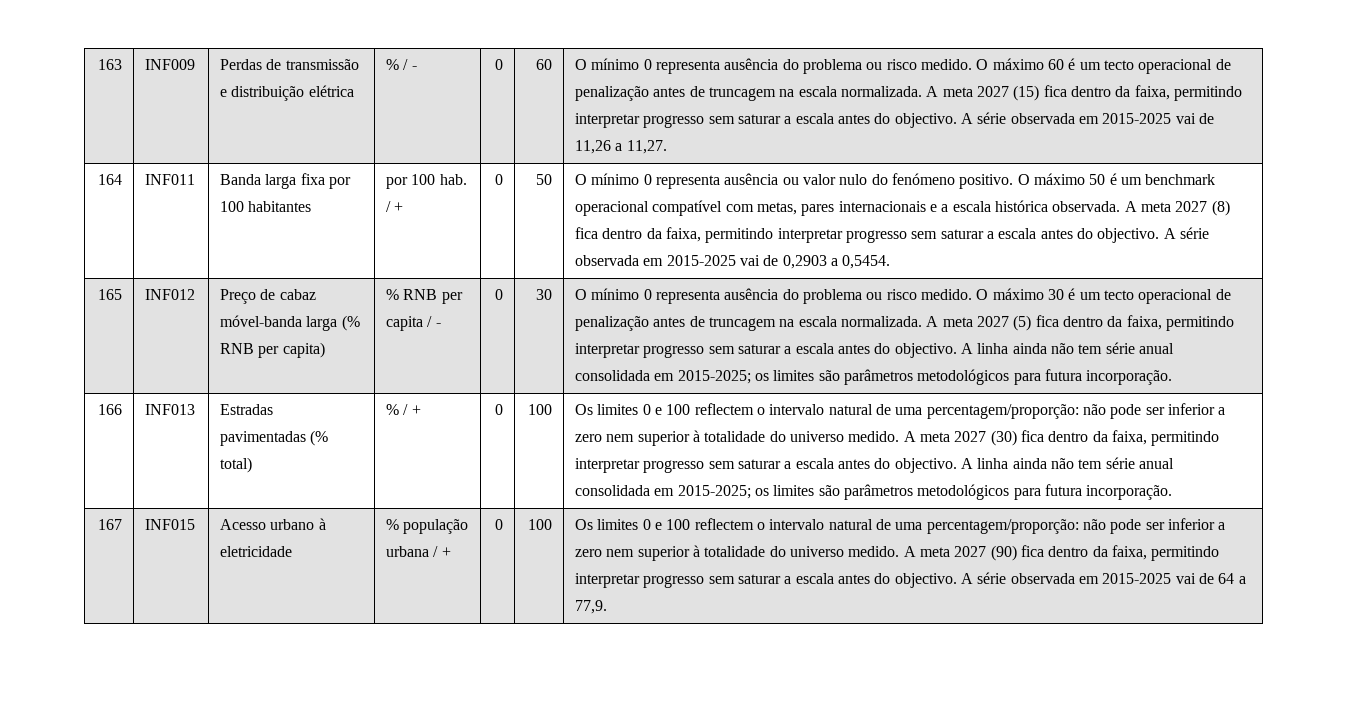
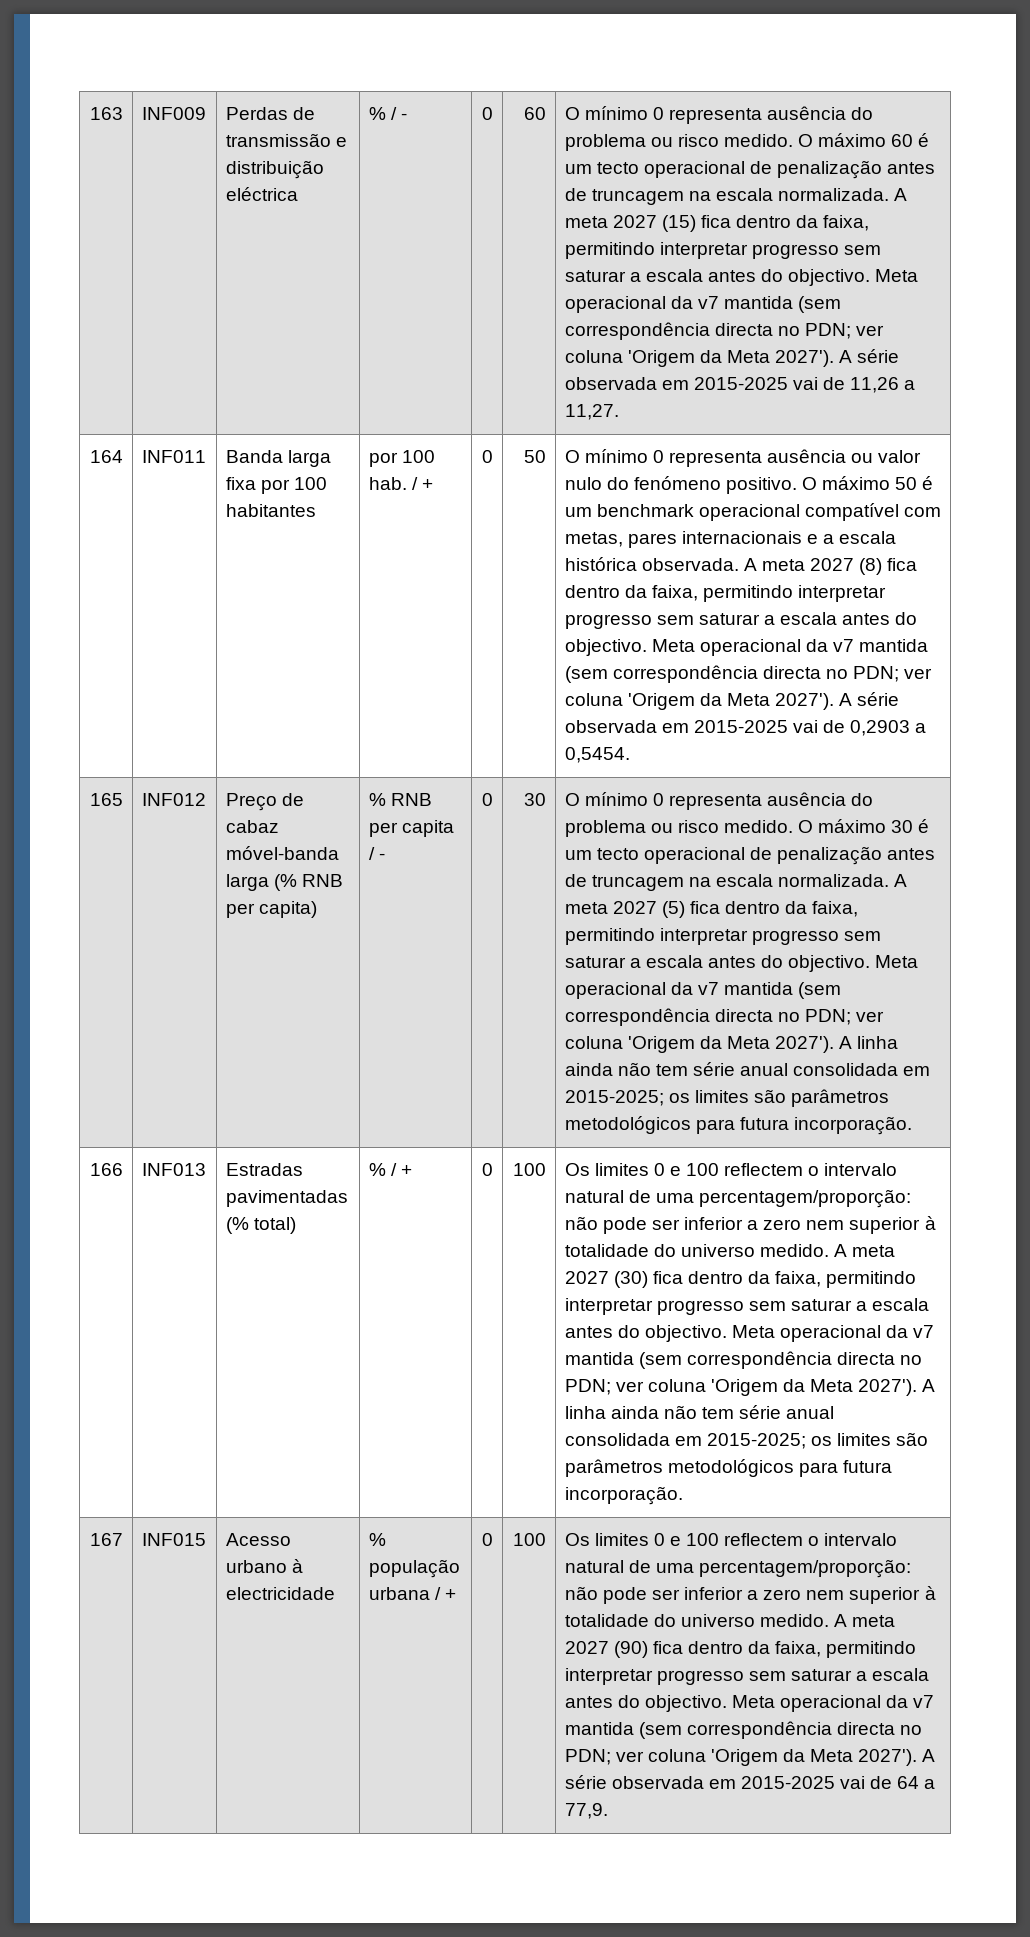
[308,85,354,97] elétrica -> [225,187,298,201] eléctrica
(957, 120) none -> [875,269,919,282] [564,296,842,313] [564,322,885,340] [564,350,835,367] Meta operacional da v7 mantida (sem correspondência directa no PDN; ver coluna 'Origem da Meta 2027').
(1160, 235) none -> [651,639,929,656] [564,665,933,683] [564,693,835,710] Meta operacional da v7 mantida (sem correspondência directa no PDN; ver coluna 'Origem da Meta 2027').
(957, 350) none -> [875,955,919,968] [564,982,842,999] [564,1008,885,1026] [564,1036,835,1053] Meta operacional da v7 mantida (sem correspondência directa no PDN; ver coluna 'Origem da Meta 2027').
(957, 465) none -> [731,1325,935,1342] [564,1351,923,1369] [564,1379,918,1396] Meta operacional da v7 mantida (sem correspondência directa no PDN; ver coluna 'Origem da Meta 2027').
[220,546,293,557] eletricidade -> [225,1587,335,1600] electricidade
(957, 580) none -> [731,1695,935,1712] [564,1721,923,1739] [564,1749,918,1766] Meta operacional da v7 mantida (sem correspondência directa no PDN; ver coluna 'Origem da Meta 2027').

